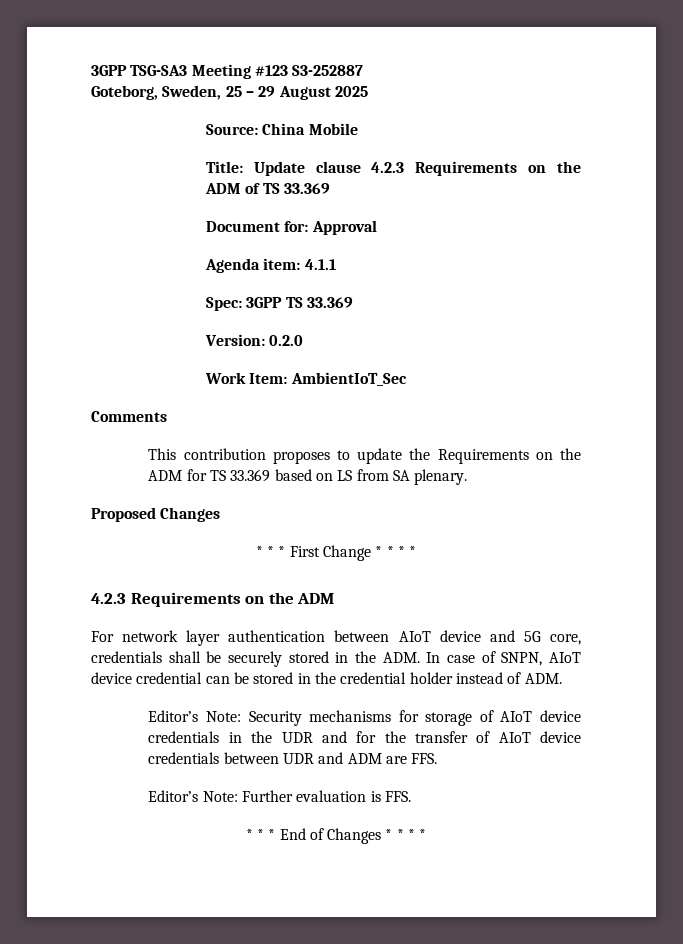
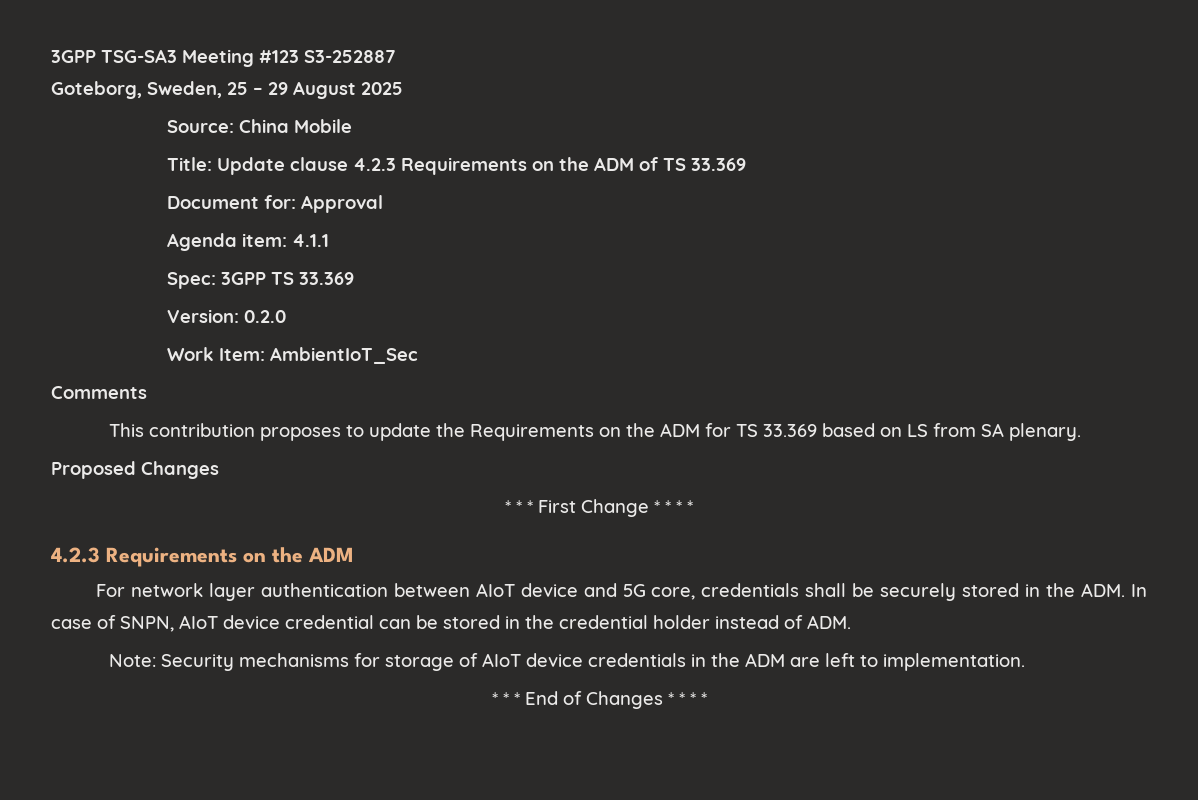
[148,710,199,722] Editor’s -> (851, 622) none
[281,731,582,743] [148,752,438,764] [148,790,412,802] UDR and for the transfer of AIoT device credentials between UDR and ADM are FFS. // Editor’s Note: Further evaluation is FFS. -> [745,653,1026,671] ADM are left to implementation.

